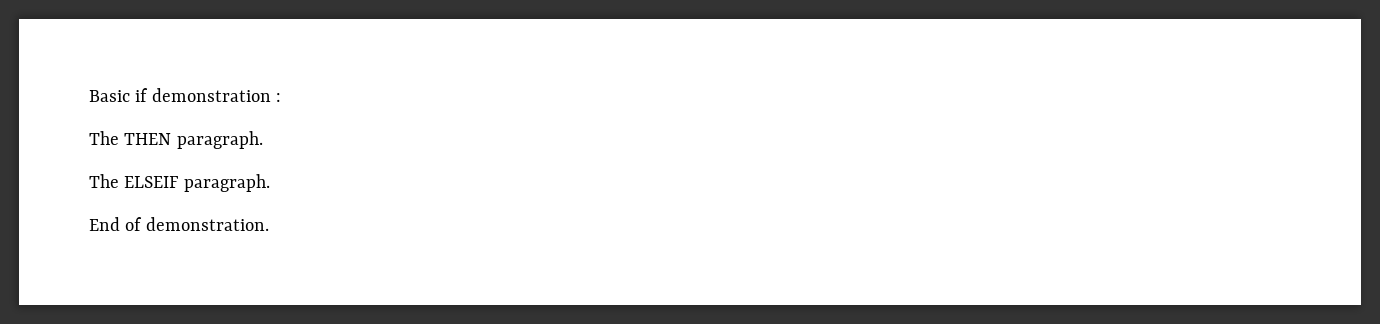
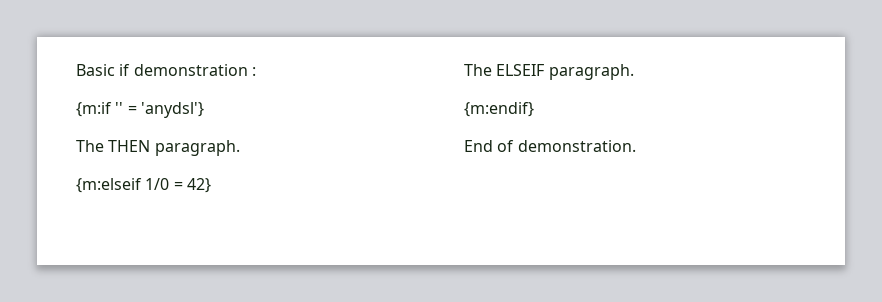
(282, 97) none -> [76,102,204,118] // {m:if '' = 'anydsl'}
(263, 140) none -> [76,178,211,193] // {m:elseif 1/0 = 42}
(270, 183) none -> [464,102,534,117] // {m:endif}

